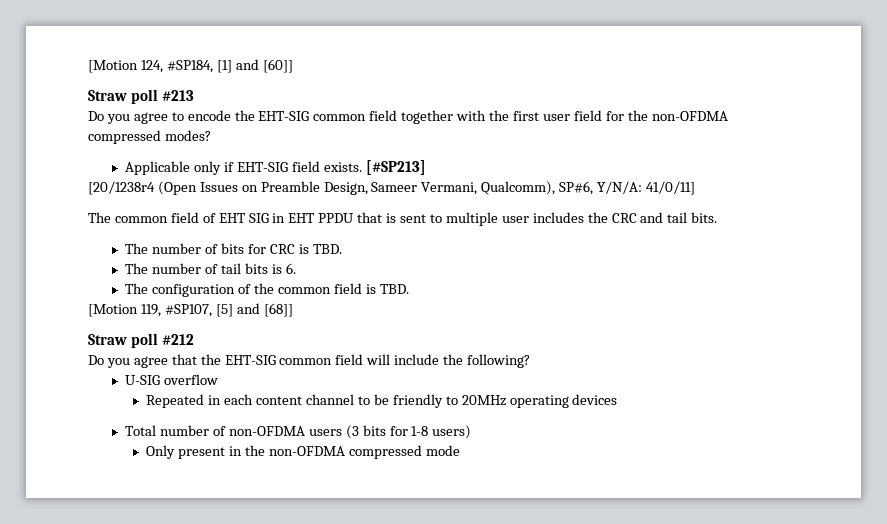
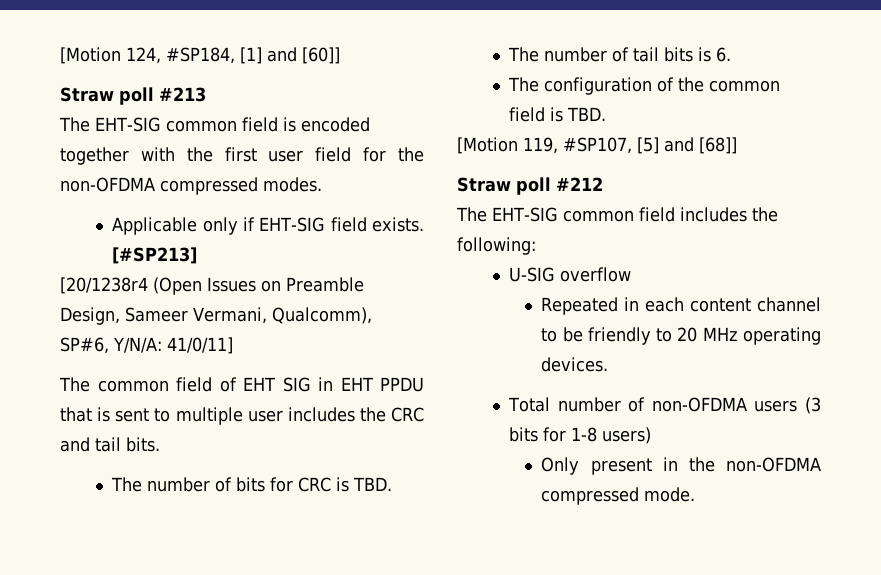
[88,110,398,124] Do you agree to encode the EHT-SIG common field -> [59,117,370,132] The EHT-SIG common field is encoded
[164,130,211,141] modes? -> [263,177,322,192] modes.
[88,354,531,368] Do you agree that the EHT-SIG common field will include the following? -> [456,207,778,222] [457,237,536,255] The EHT-SIG common field includes the following:
[461,394,618,408] 20MHz operating devices -> [677,327,821,345] [541,357,609,372] 20 MHz operating devices.
[425,445,460,456] mode -> [644,487,696,502] mode.

